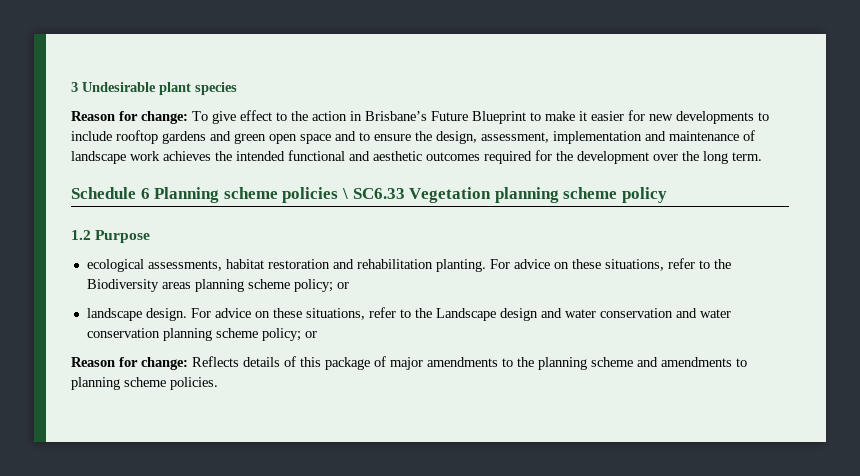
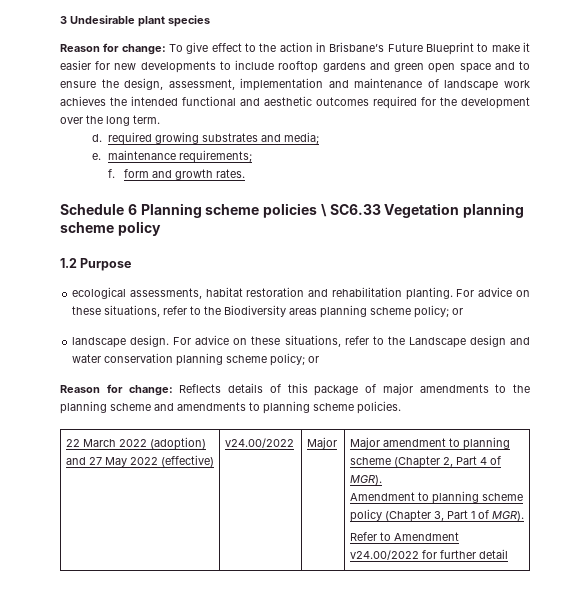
(762, 156) none -> [92,132,320,145] [92,150,253,163] [108,169,246,180] // d. required growing substrates and media; // e. maintenance requirements; // f. form and growth rates.
[675,308,731,318] [86,328,160,338] and water conservation -> (174, 358) none
(218, 383) none -> [65,437,206,450] [65,455,214,467] [224,438,294,448] [306,437,337,449] [349,437,510,450] [349,456,501,468] [349,475,382,485] [349,491,523,504] [349,509,524,522] [349,532,459,541] [349,549,508,560] // 22 March 2022 (adoption) and 27 May 2022 (effective) | v24.00/2022 | Major | Major amendment to planning scheme (Chapter 2, Part 4 of MGR). // Amendment to planning scheme policy (Chapter 3, Part 1 of MGR). // Refer to Amendment v24.00/2022 for further detail

